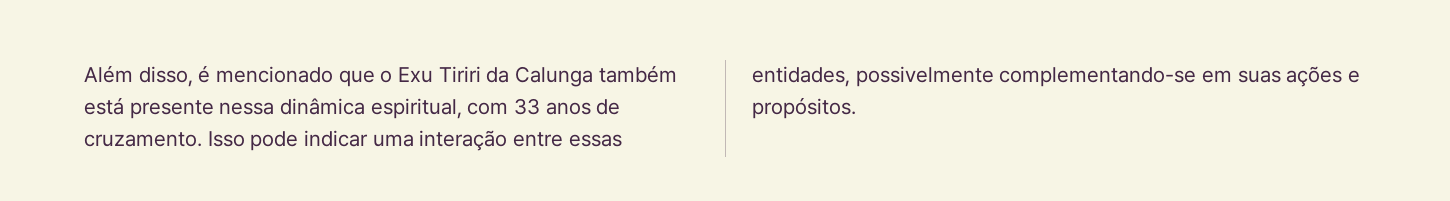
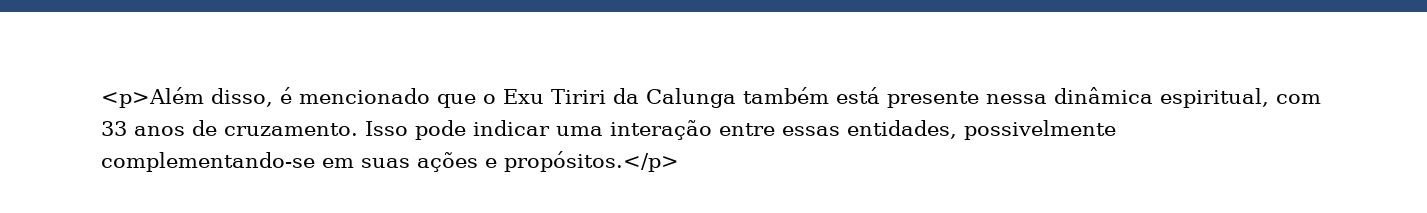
[84,65,133,83] Além -> [101,87,204,108] <p>Além
[752,97,856,119] propósitos. -> [504,151,679,172] propósitos.</p>

